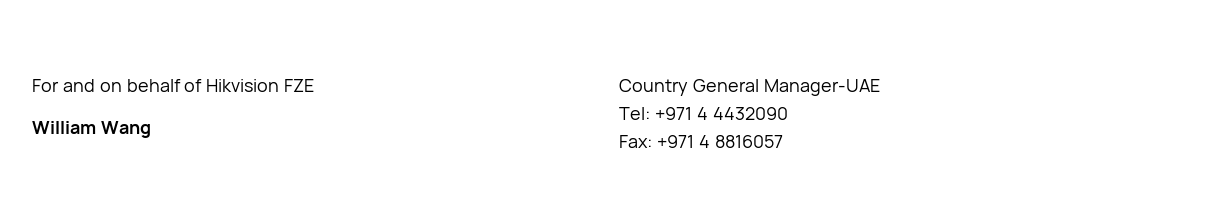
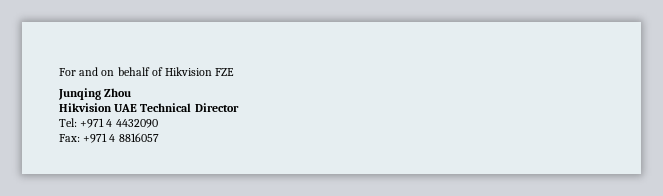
[32,121,151,138] [619,79,880,96] William Wang // Country General Manager-UAE -> [58,88,132,100] [59,103,239,112] Junqing Zhou // Hikvision UAE Technical Director

